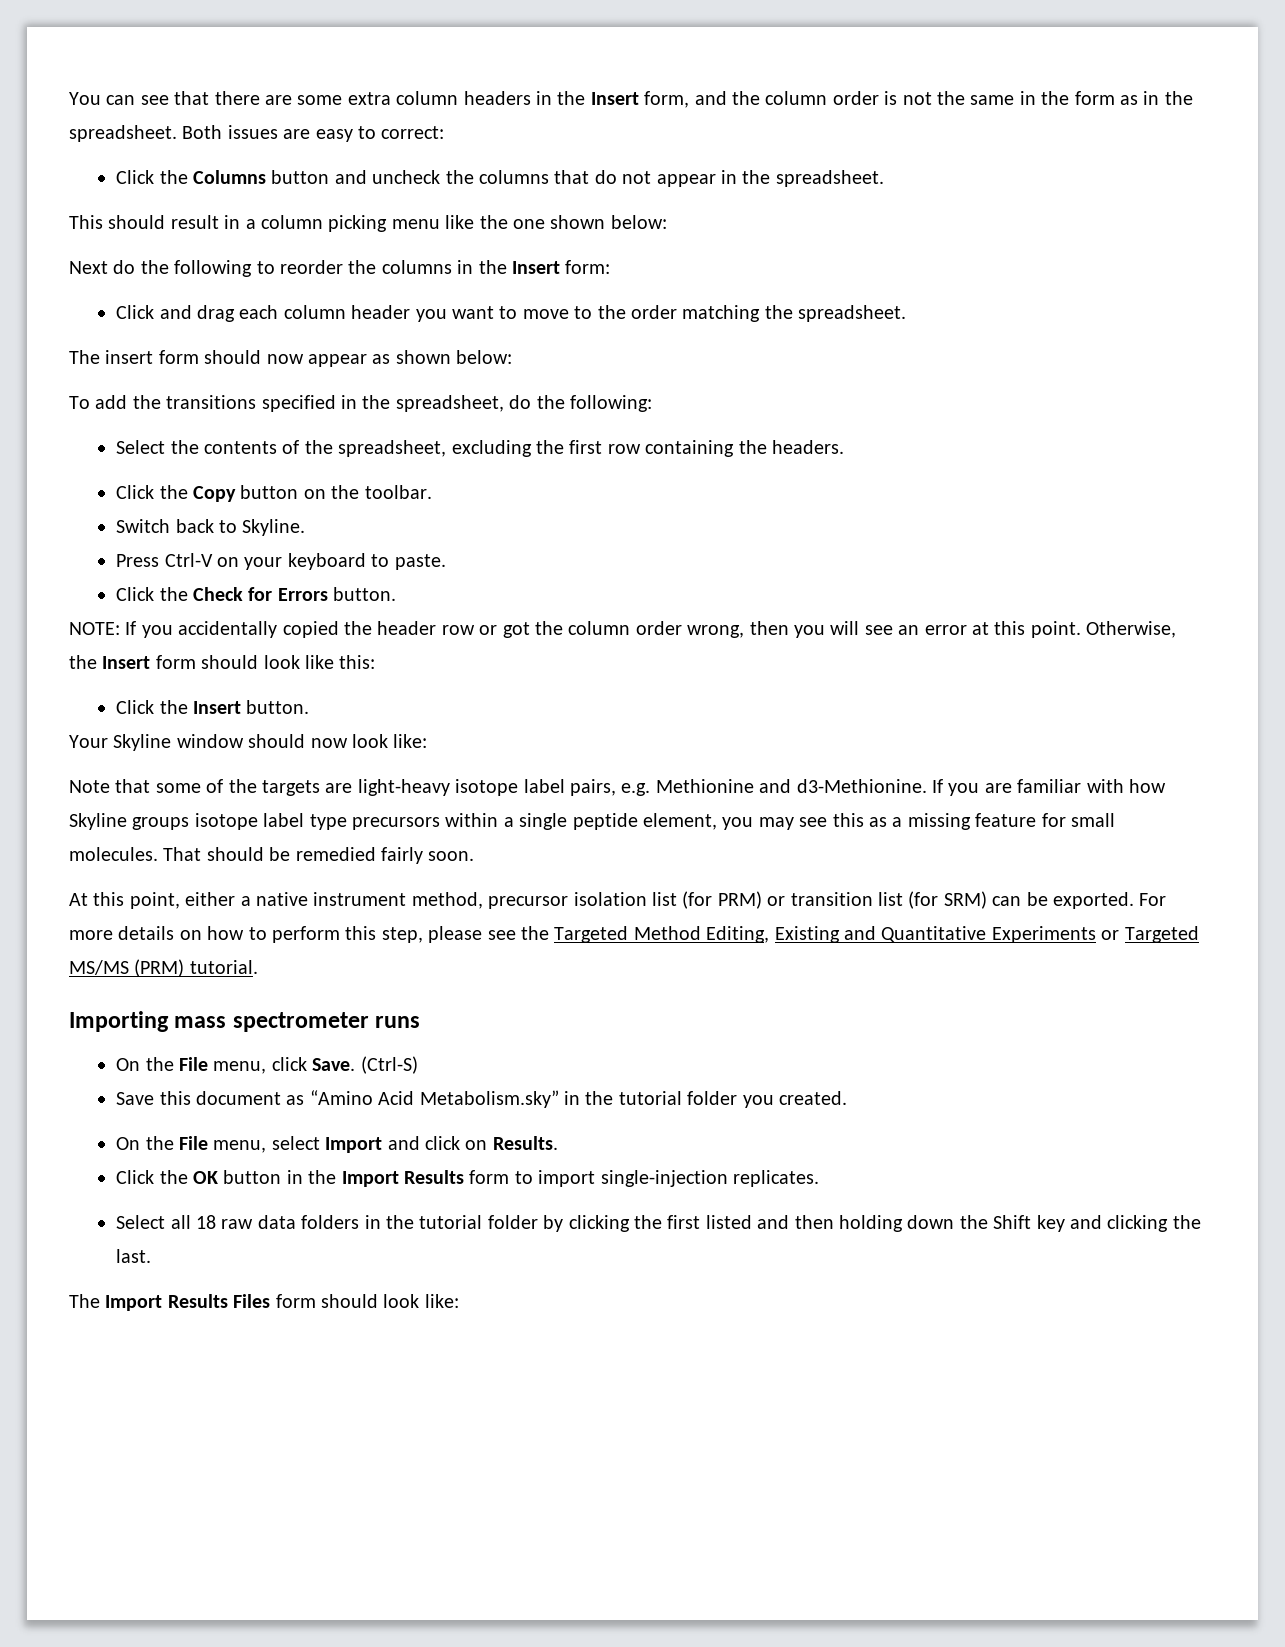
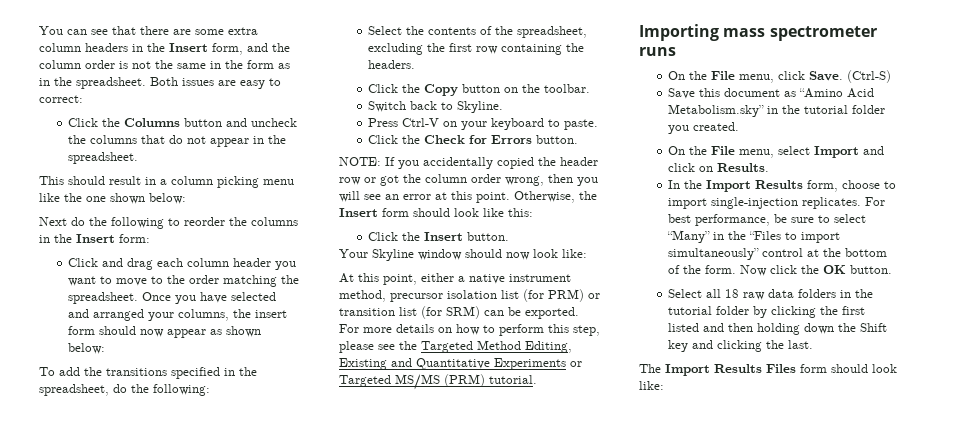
[69,350,100,364] // The -> [142,292,277,304] [68,309,252,321] Once you have selected and arranged your columns, the
[69,779,1166,796] [69,813,1115,830] [69,847,475,864] // Note that some of the targets are light-heavy isotope label pairs, e.g. Methionine and d3-Methionine. If you are familiar with how Skyline groups isotope label type precursors within a single peptide element, you may see this as a missing feature for small molecules. That should be remedied fairly soon. -> (587, 253) none
[116,1170,303,1184] Click the OK button in -> [668,180,681,189] In
[469,1170,510,1184] form -> [807,180,881,192] form, choose
(819, 1178) none -> [865,197,886,206] [668,214,867,226] [667,230,841,243] [668,248,888,260] [668,265,893,276] For best performance, be sure to select “Many” in the “Files to import simultaneously” control at the bottom of the form. Now click the OK button.

